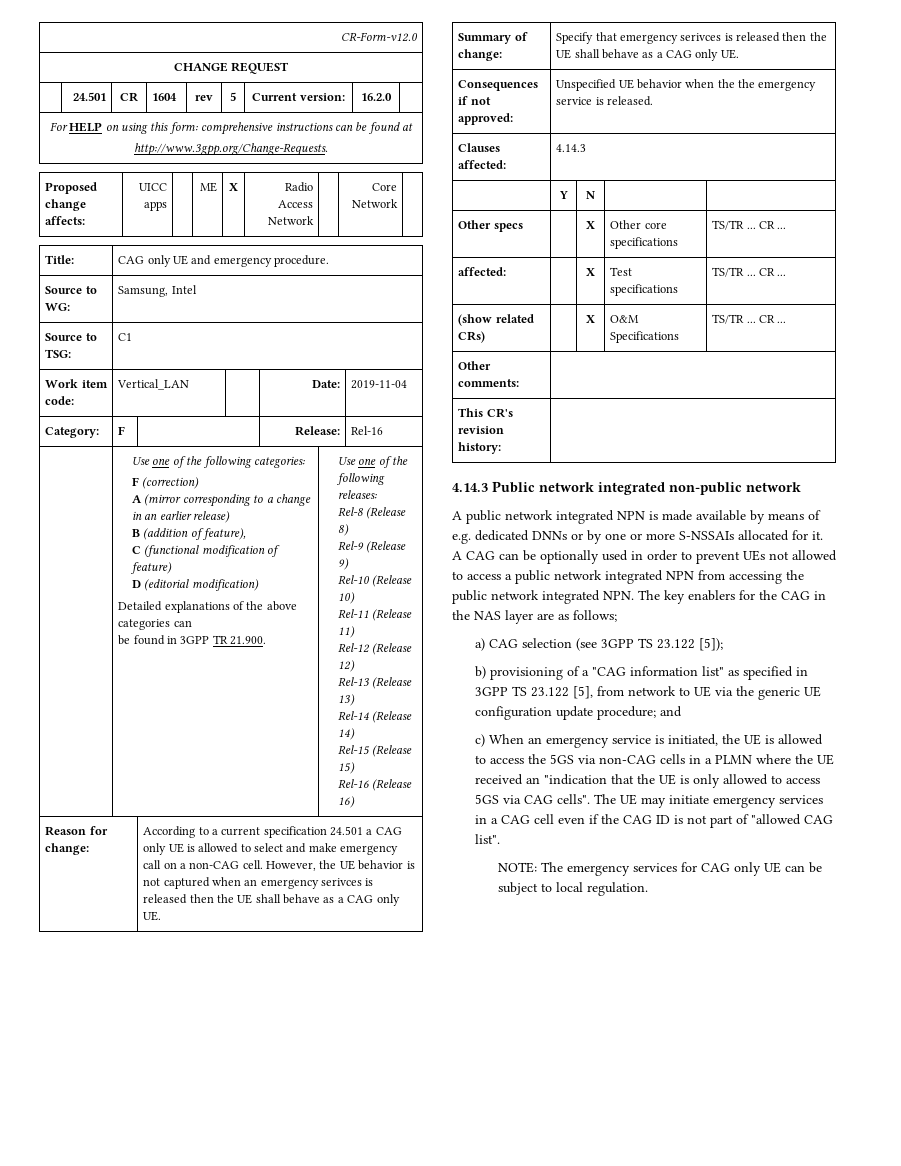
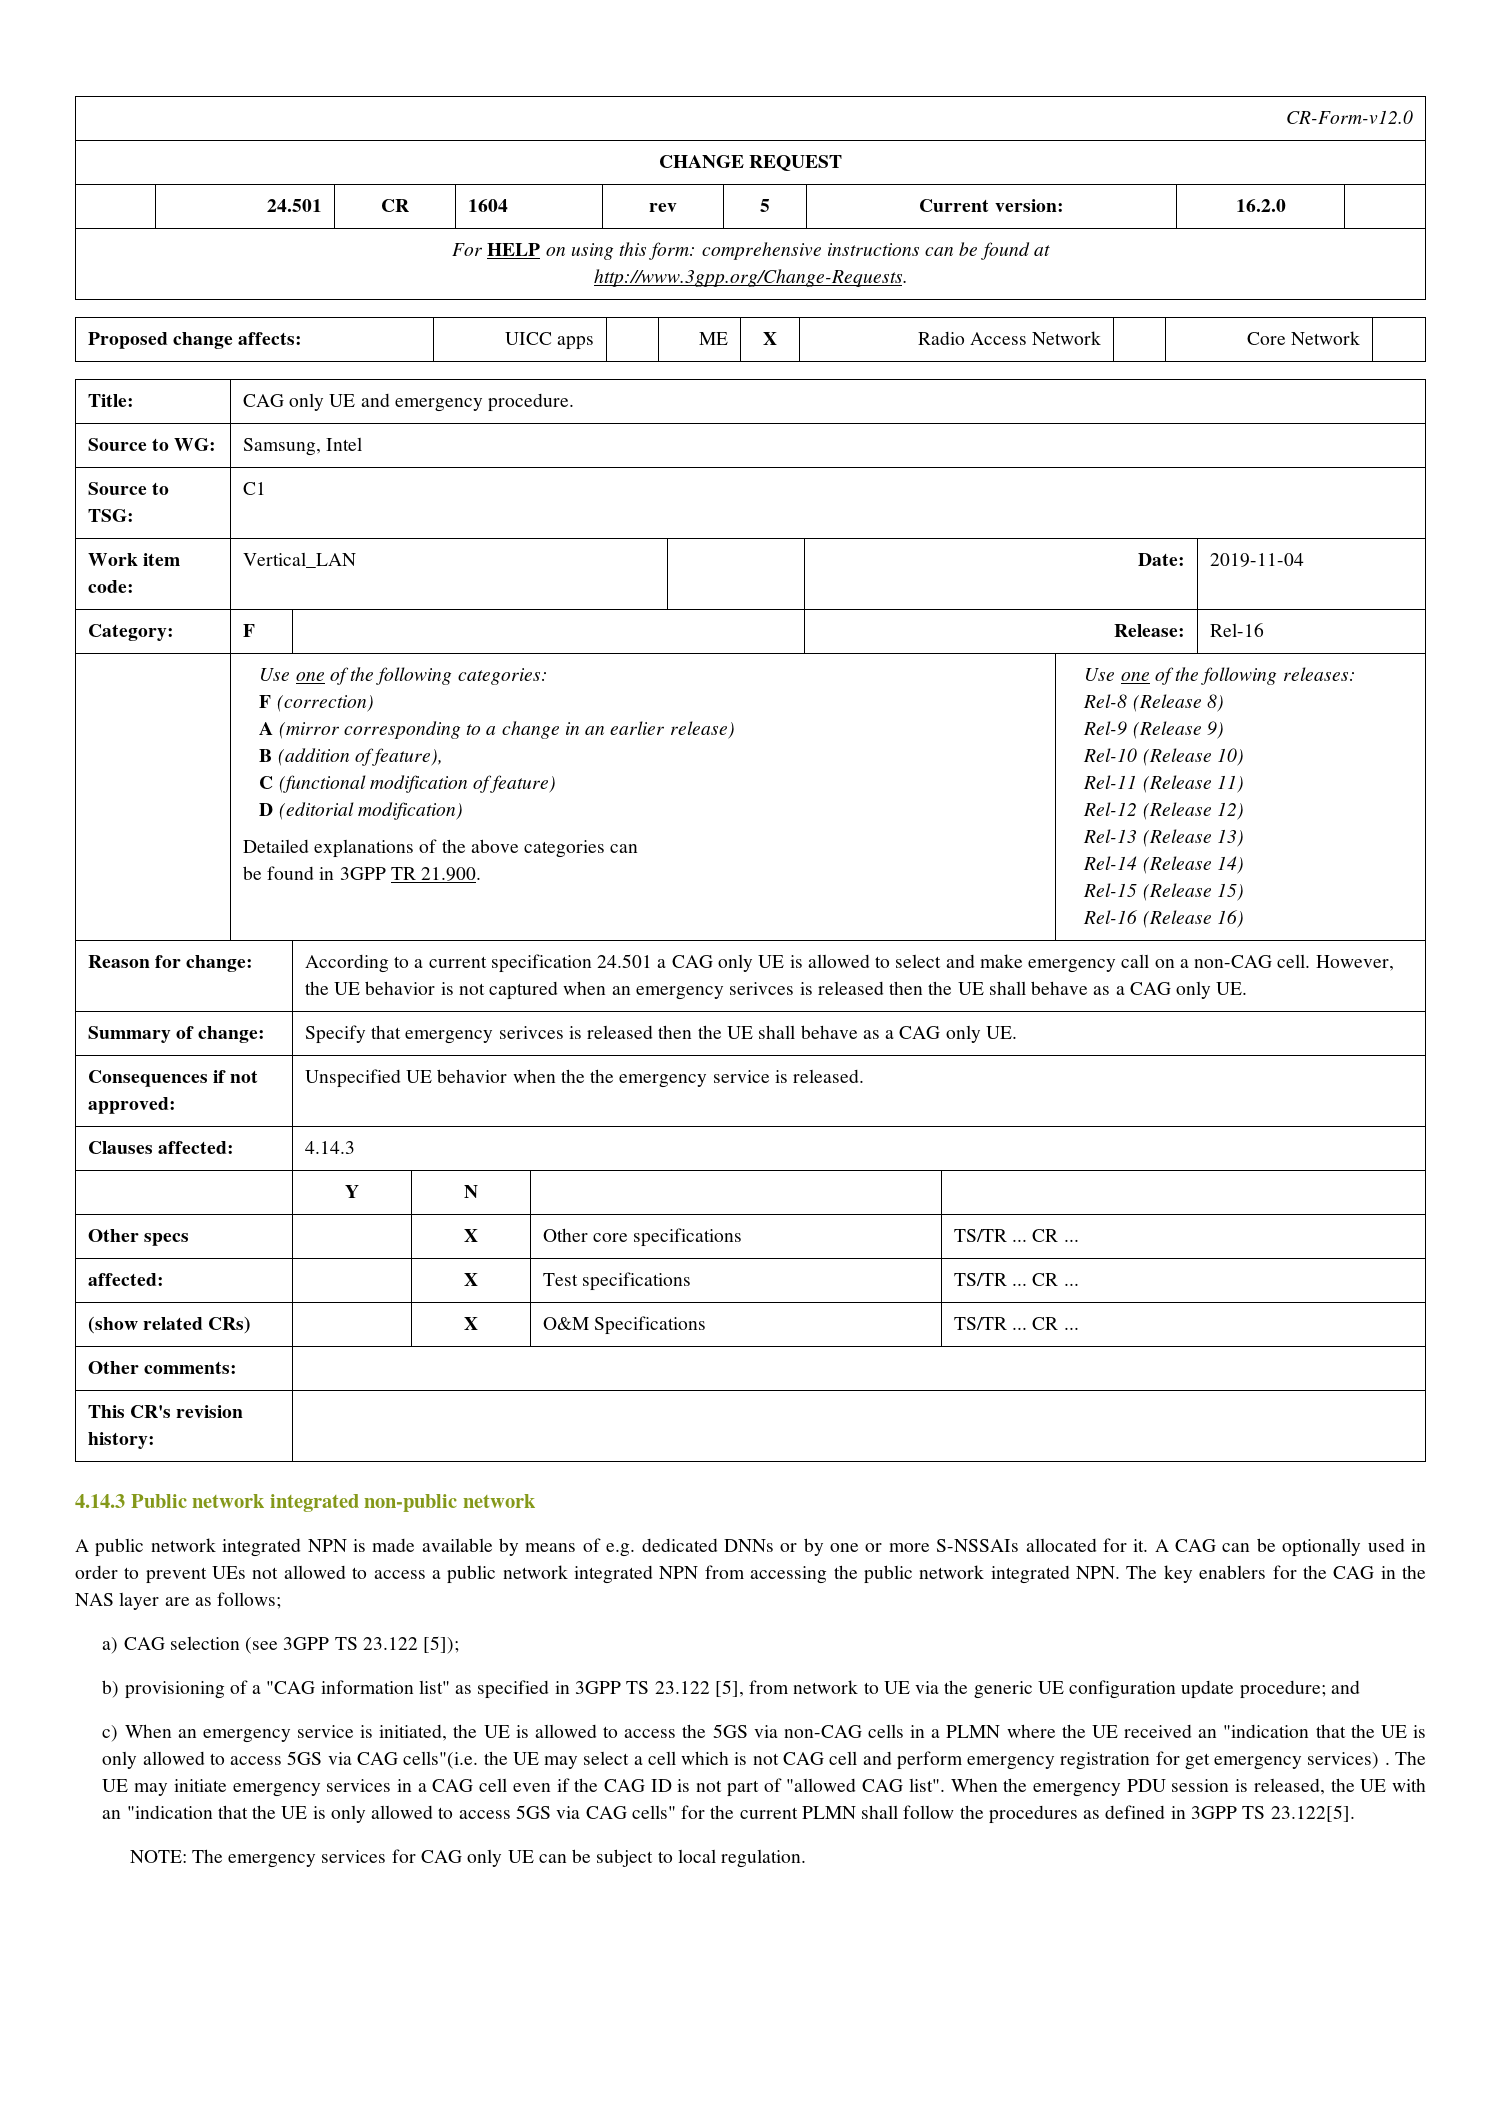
[557,794,591,804] cells". -> [403,1751,1390,1770] cells"(i.e. the UE may select a cell which is not CAG cell and perform emergency registration for get emergency services) .
(501, 839) none -> [950,1778,1426,1797] [102,1805,1355,1824] When the emergency PDU session is released, the UE with an "indication that the UE is only allowed to access 5GS via CAG cells" for the current PLMN shall follow the procedures as defined in 3GPP TS 23.122[5].

